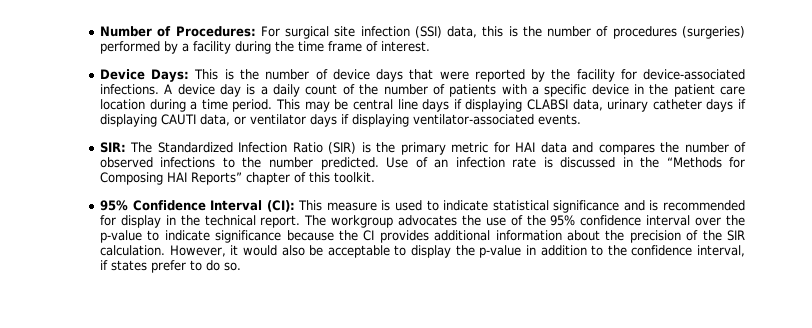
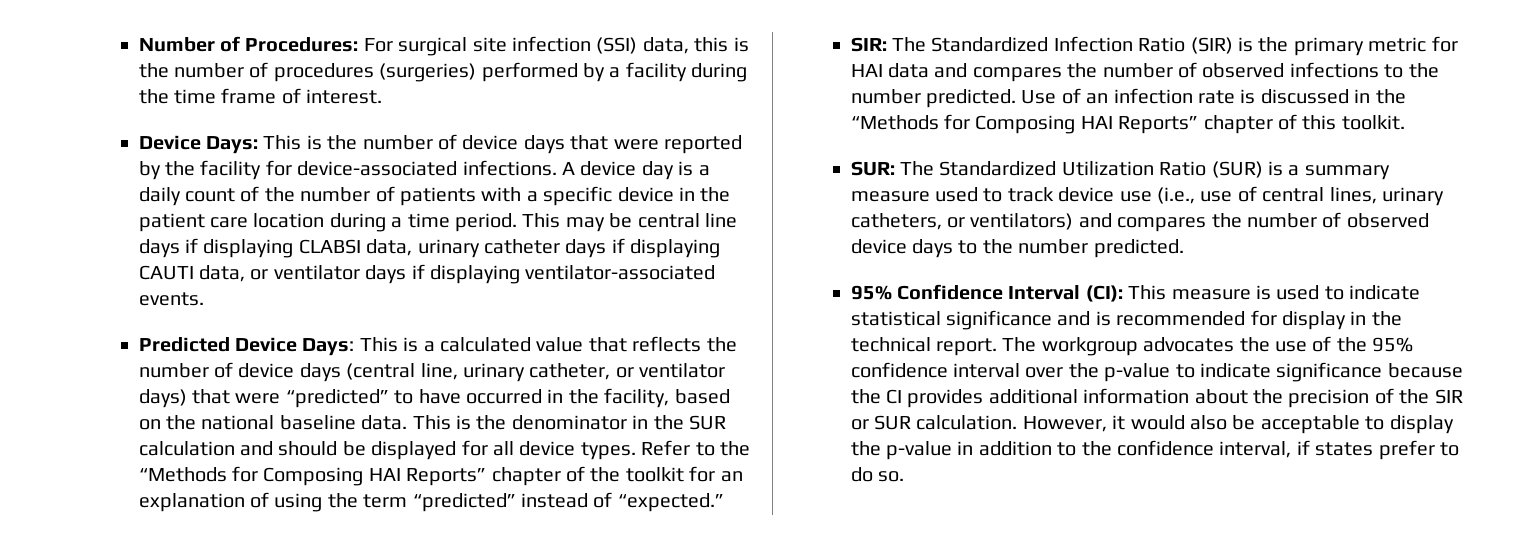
(581, 119) none -> [138,336,737,356] [138,362,726,382] [138,388,730,408] [138,415,726,430] [138,440,750,460] [138,466,743,486] [138,492,724,512] // Predicted Device Days: This is a calculated value that reflects the number of device days (central line, urinary catheter, or ventilator days) that were “predicted” to have occurred in the facility, based on the national baseline data. This is the denominator in the SUR calculation and should be displayed for all device types. Refer to the “Methods for Composing HAI Reports” chapter of the toolkit for an explanation of using the term “predicted” instead of “expected.”
(375, 177) none -> [850,161,1390,180] [850,186,1444,206] [850,212,1429,232] [850,239,1184,258] // SUR: The Standardized Utilization Ratio (SUR) is a summary measure used to track device use (i.e., use of central lines, urinary catheters, or ventilators) and compares the number of observed device days to the number predicted.
(746, 235) none -> [850,415,911,430] or SUR

